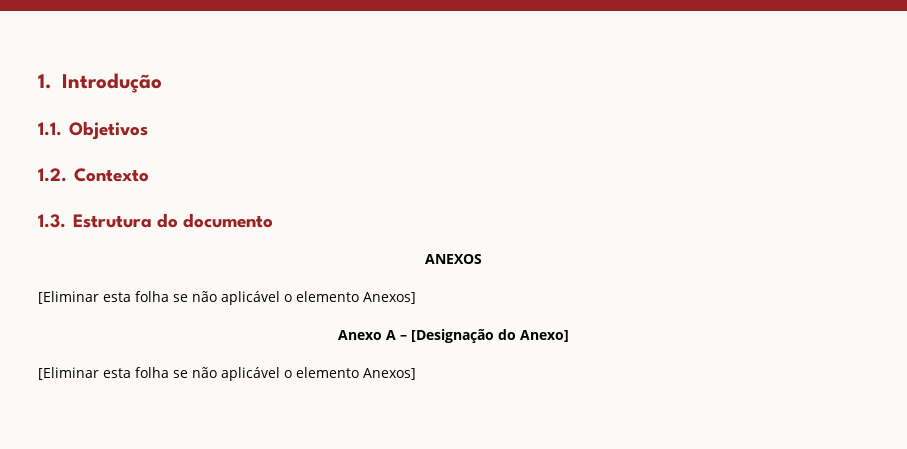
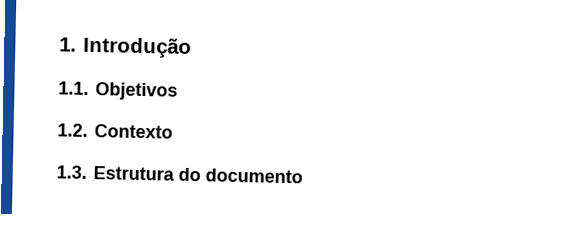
[425,254,482,264] [38,291,416,305] [338,329,569,343] [38,367,416,381] // ANEXOS // [Eliminar esta folha se não aplicável o elemento Anexos] // Anexo A – [Designação do Anexo] // [Eliminar esta folha se não aplicável o elemento Anexos] -> (304, 176) none

